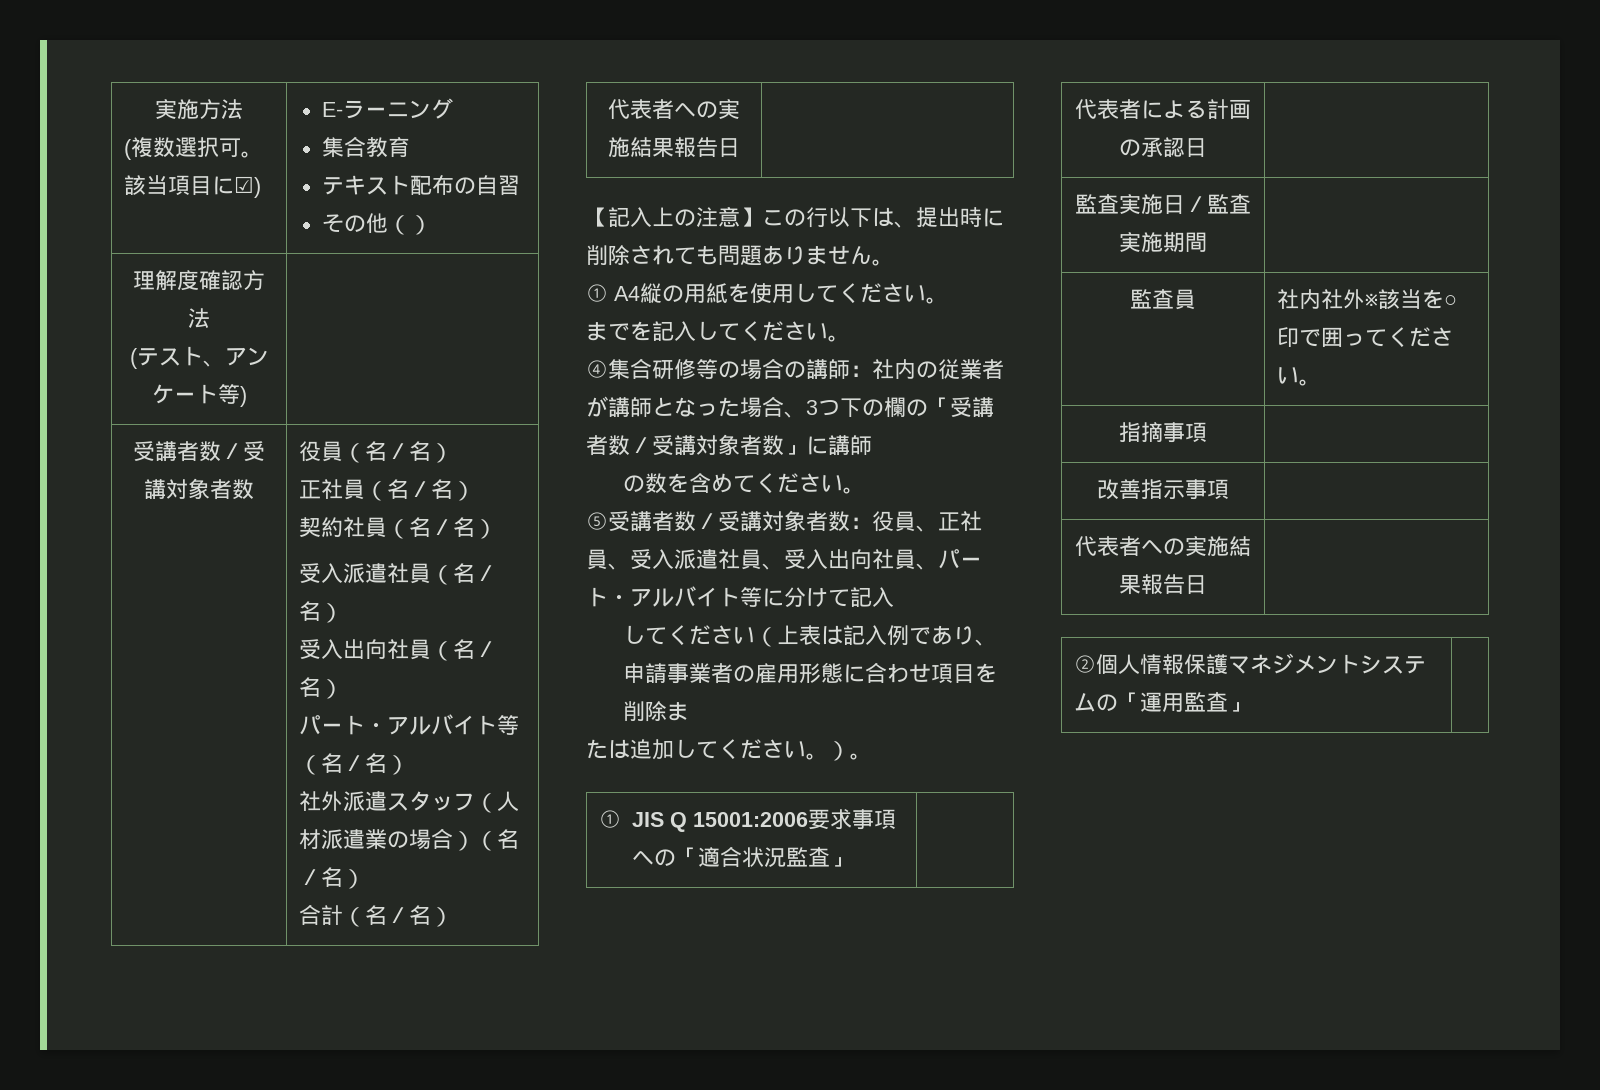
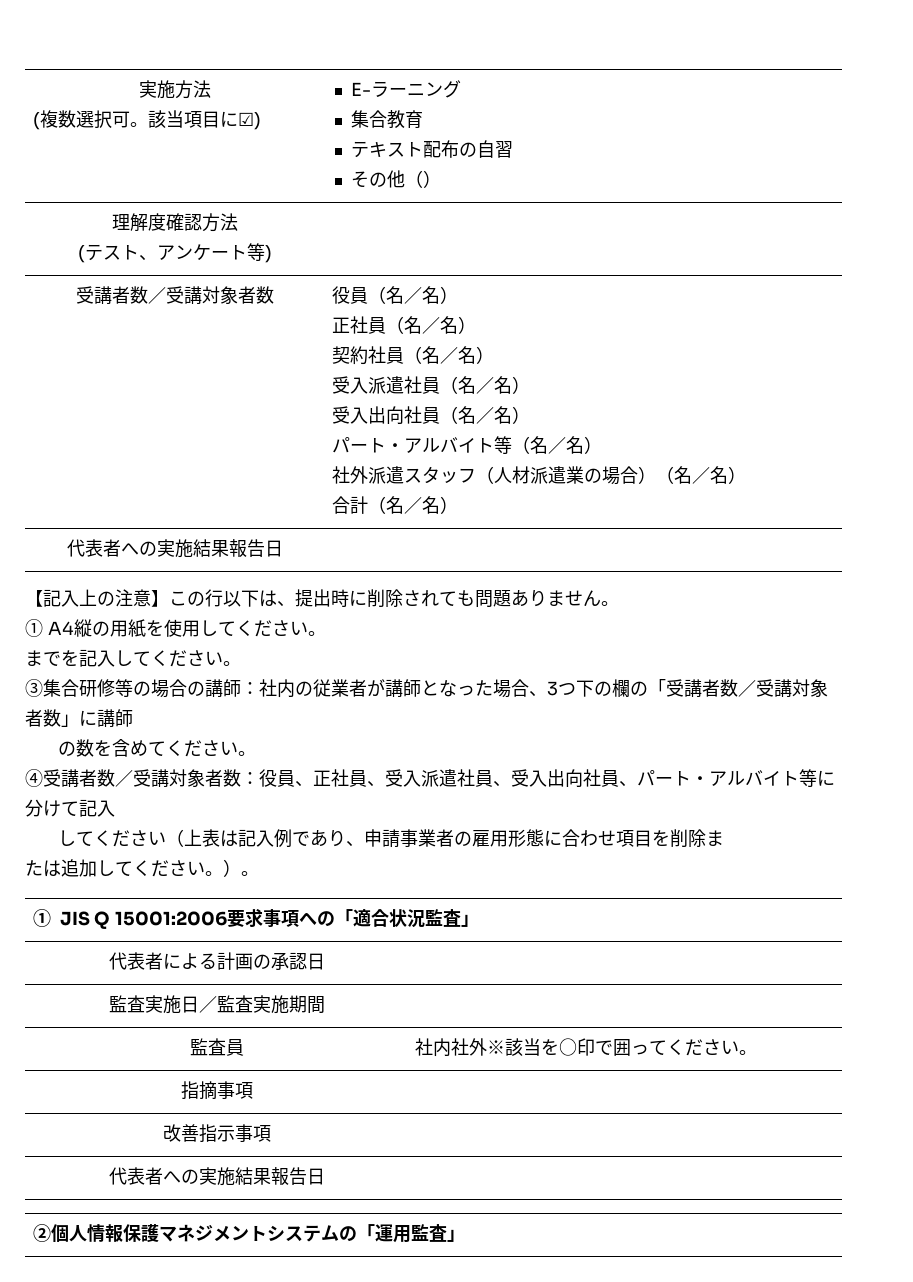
[586,360,608,378] ④ -> [25,679,43,697] ③
[586,512,608,530] ⑤ -> [25,769,43,787] ④

